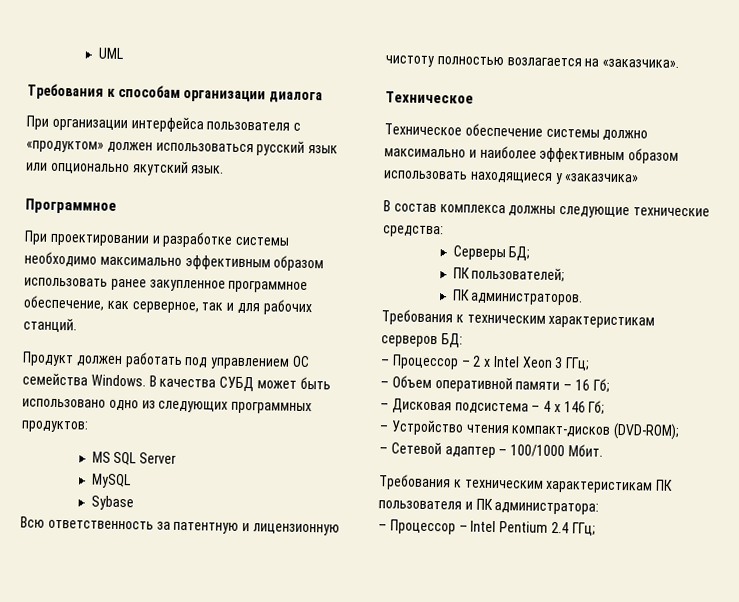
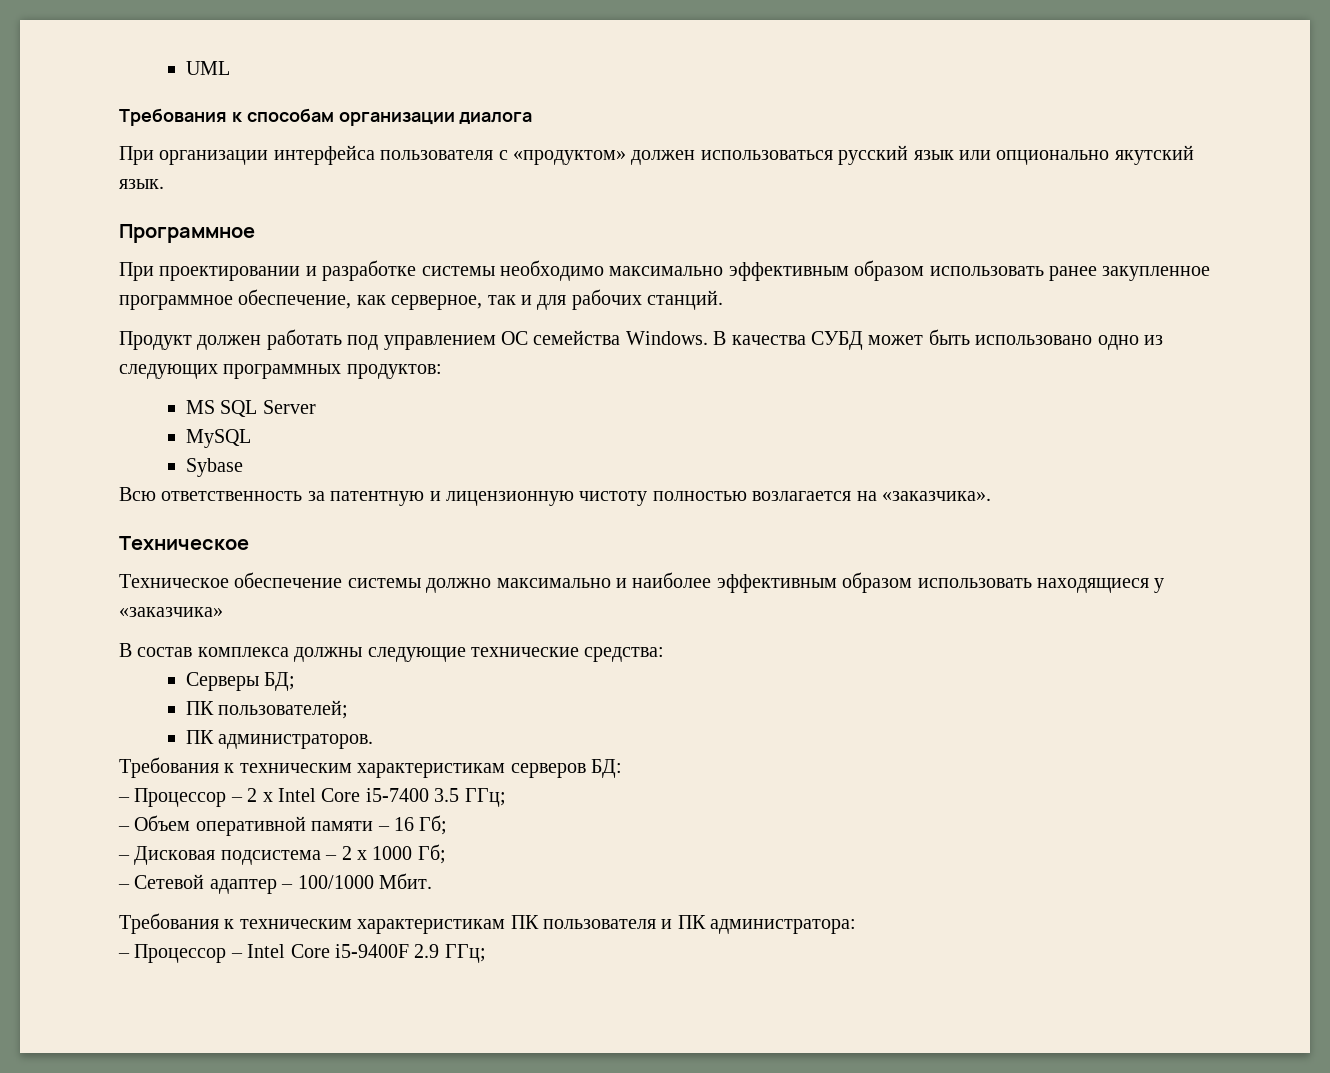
[521,356,564,369] Xeon 3 -> [321,788,460,802] Core i5-7400 3.5
[543,400,606,415] [379,419,681,441] 4 х 146 Гб; // – Устройство чтения компакт-дисков (DVD-ROM); -> [341,844,446,864] 2 х 1000 Гб;
[499,521,569,534] Pentium 2.4 -> [290,944,440,958] Core i5-9400F 2.9

